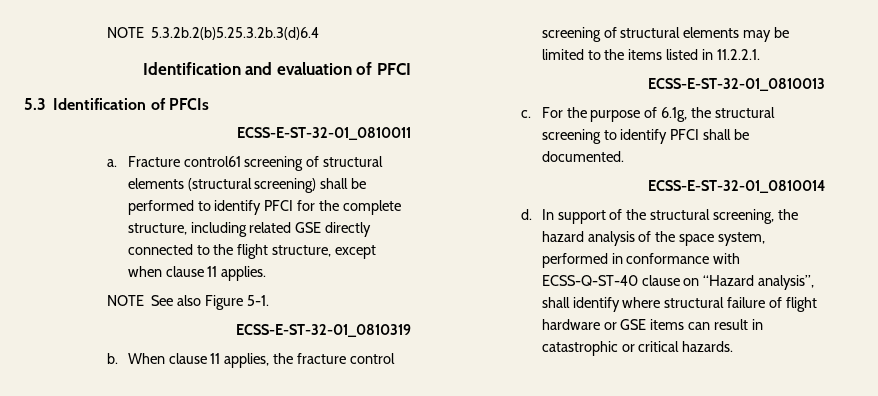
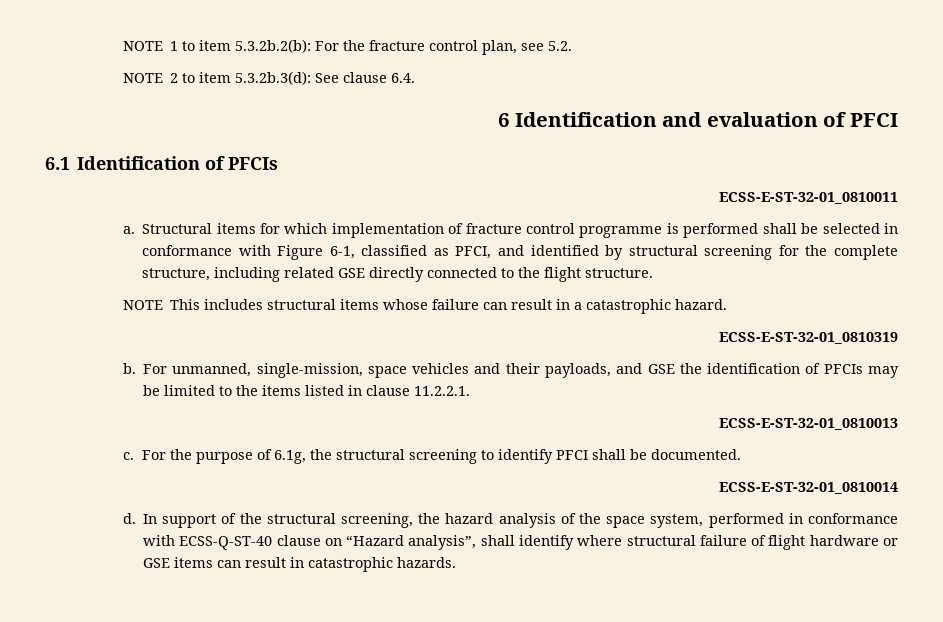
[106,27,320,40] NOTE 5.3.2b.2(b)5.25.3.2b.3(d)6.4 // -> [122,39,572,55] [122,71,415,85] [498,113,510,127] NOTE 1 to item 5.3.2b.2(b): For the fracture control plan, see 5.2. // NOTE 2 to item 5.3.2b.3(d): See clause 6.4. // 6
[24,98,46,110] 5.3 -> [45,157,70,170] 6.1
[127,156,384,171] [127,178,367,193] [127,200,294,215] Fracture control61 screening of structural elements (structural screening) shall be performed to identify PFCI -> [142,223,898,238] [142,245,773,260] Structural items for which implementation of fracture control programme is performed shall be selected in conformance with Figure 6-1, classified as PFCI, and identified by structural screening
[272,245,377,259] [127,266,267,281] [106,295,269,310] [236,324,411,337] [106,353,396,368] [541,27,740,42] structure, except when clause 11 applies. // NOTE See also Figure 5-1. // ECSS-E-ST-32-01_0810319 // b. When clause 11 applies, the fracture control screening of structural elements -> [585,268,654,278] [122,299,727,314] [719,332,898,344] [122,363,863,378] structure. // NOTE This includes structural items whose failure can result in a catastrophic hazard. // ECSS-E-ST-32-01_0810319 // b. For unmanned, single‐mission, space vehicles and their payloads, and GSE the identification of PFCIs
(714, 54) none -> [365,385,410,396] clause
[621,341,680,352] or critical -> (393, 564) none

